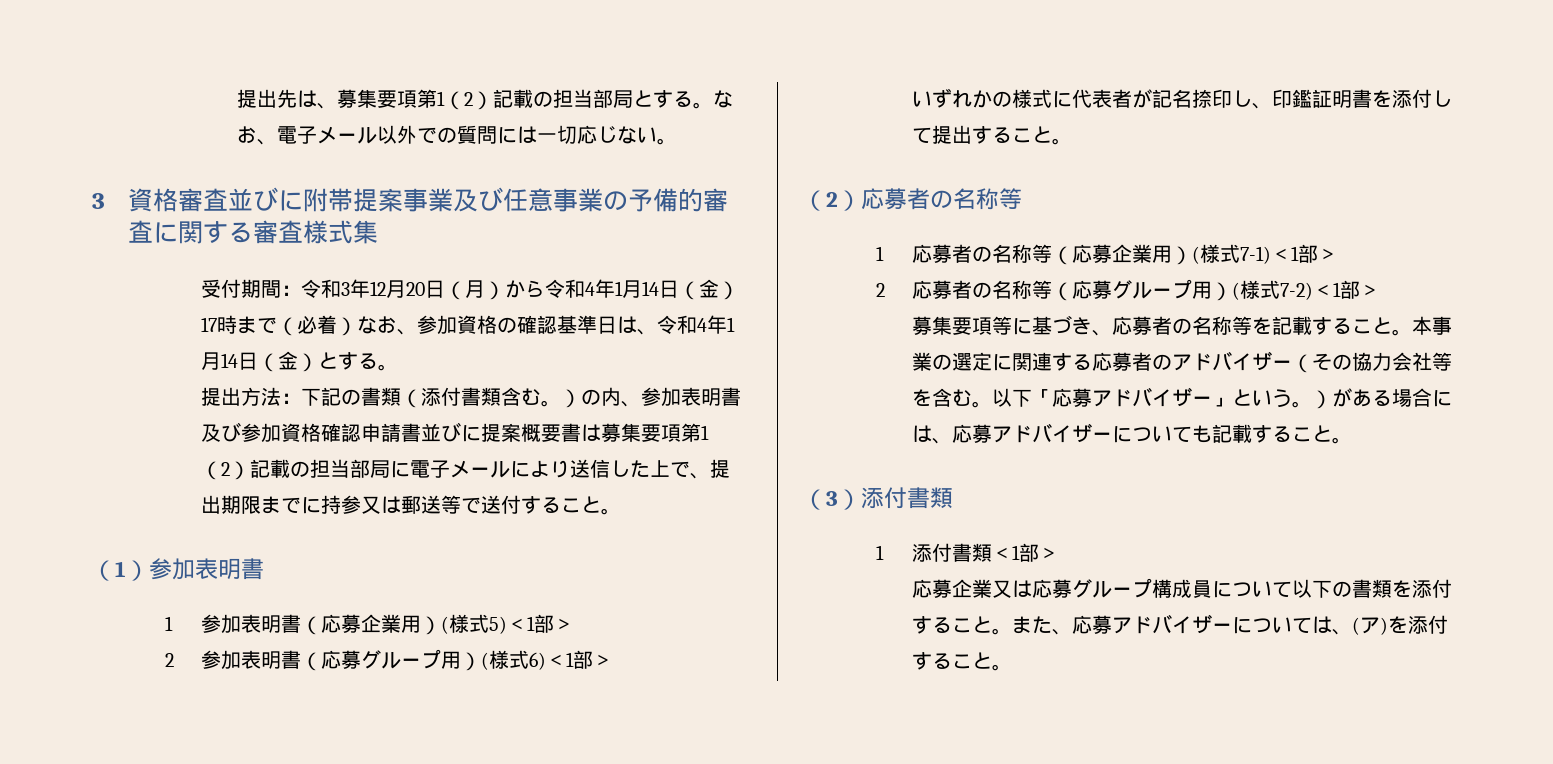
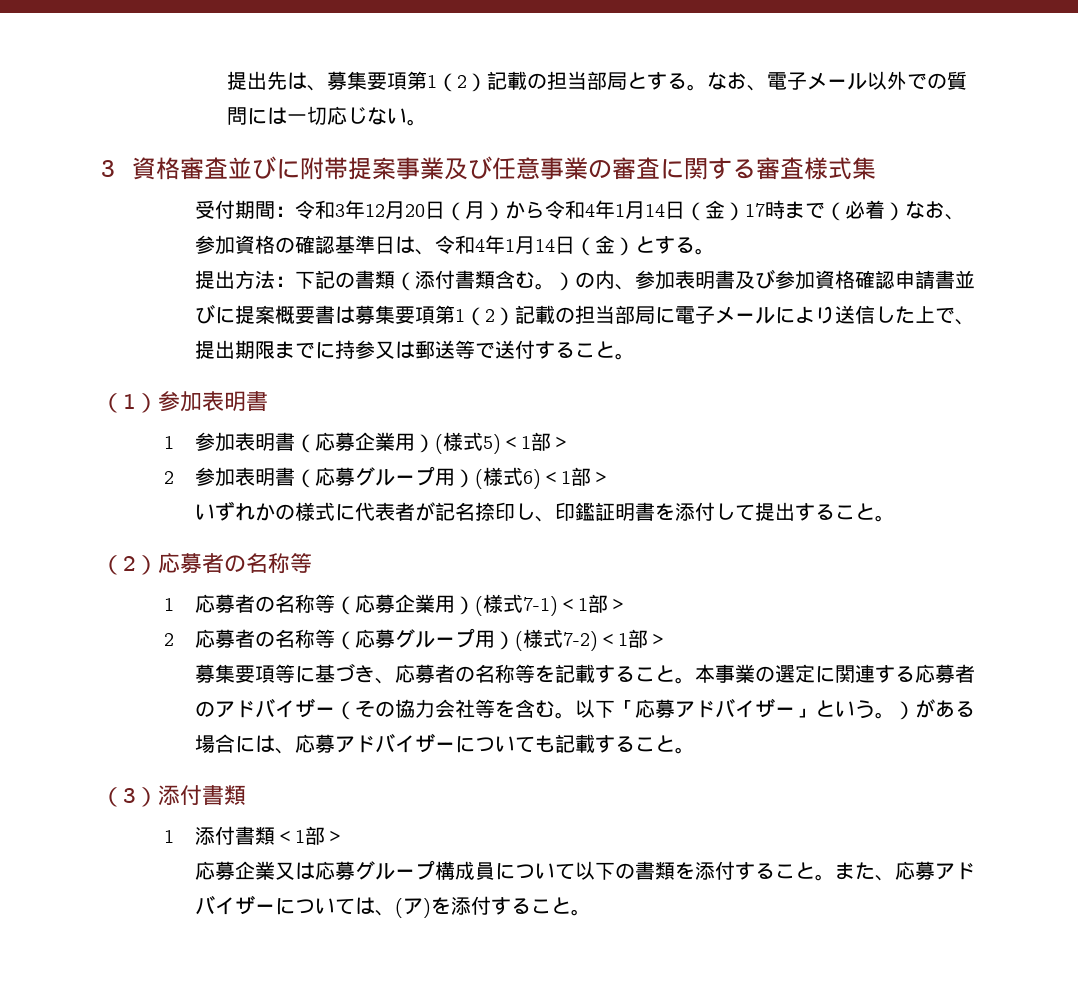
[628,188,704,212] 予備的 -> (613, 169) none

